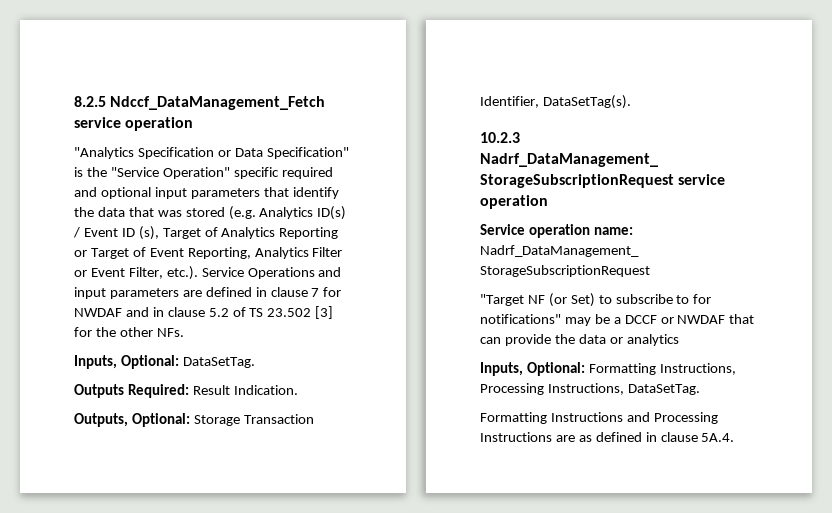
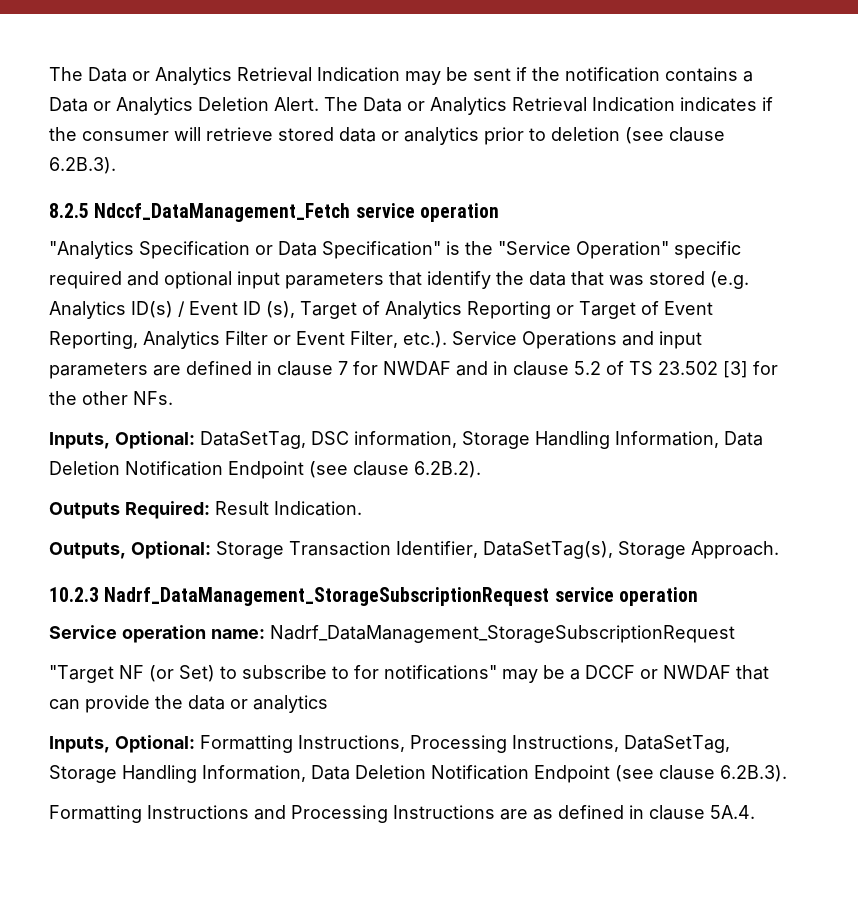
(74, 101) none -> [49,67,753,85] [49,97,773,115] [49,127,725,145] [49,157,116,174] The Data or Analytics Retrieval Indication may be sent if the notification contains a Data or Analytics Deletion Alert. The Data or Analytics Retrieval Indication indicates if the consumer will retrieve stored data or analytics prior to deletion (see clause 6.2B.3). //
[182,357,255,368] DataSetTag. -> [200,431,763,449] [49,461,481,479] DataSetTag, DSC information, Storage Handling Information, Data Deletion Notification Endpoint (see clause 6.2B.2).
[542,95,631,109] DataSetTag(s). -> [483,541,779,559] DataSetTag(s), Storage Approach.
[627,384,700,395] DataSetTag. -> [624,735,730,753] [49,765,787,783] DataSetTag, Storage Handling Information, Data Deletion Notification Endpoint (see clause 6.2B.3).

